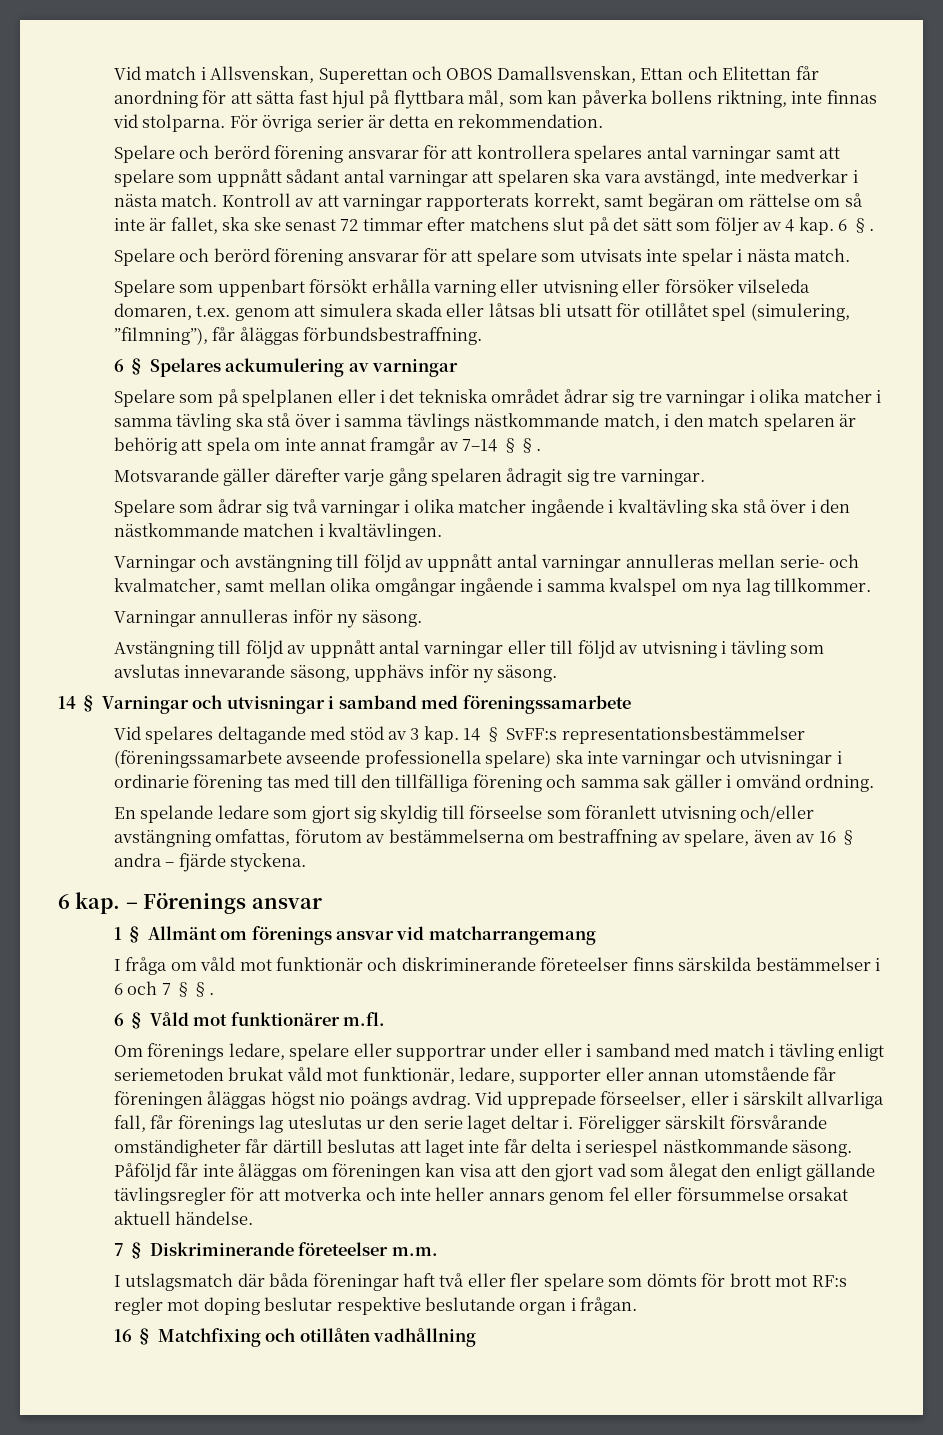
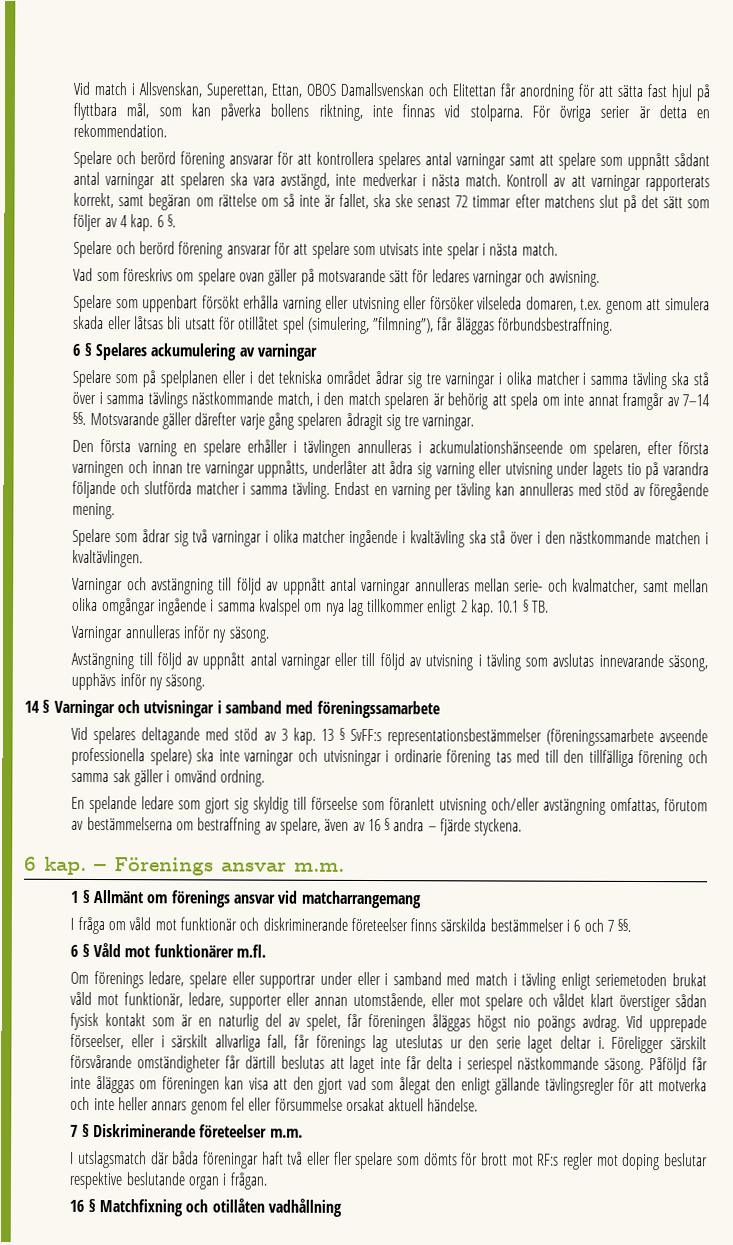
[318,66,684,84] Superettan och OBOS Damallsvenskan, Ettan -> [206,82,425,100] Superettan, Ettan, OBOS Damallsvenskan
(851, 255) none -> [73,267,600,287] // Vad som föreskrivs om spelare ovan gäller på motsvarande sätt för ledares varningar och avvisning.
(541, 445) // -> (87, 418) none
(705, 477) none -> [72,439,710,459] [72,460,709,480] [72,480,709,501] [72,502,116,520] // Den första varning en spelare erhåller i tävlingen annulleras i ackumulationshänseende om spelaren, efter första varningen och innan tre varningar uppnåtts, underlåter att ådra sig varning eller utvisning under lagets tio på varandra följande och slutförda matcher i samma tävling. Endast en varning per tävling kan annulleras med stöd av föregående mening.
[774,578,872,592] tillkommer. -> [367,599,550,617] tillkommer enligt 2 kap. 10.1 § TB.
[463,728,481,741] 14 -> [320,728,334,741] 13
(322, 903) none -> [294,862,345,872] m.m.
[703,1067,809,1081] utomstående -> [352,992,707,1012] [70,1012,342,1031] utomstående, eller mot spelare och våldet klart överstiger sådan fysisk kontakt som är en naturlig del av spelet,
[157,1328,261,1347] Matchfixing -> [98,1199,183,1217] Matchfixning

